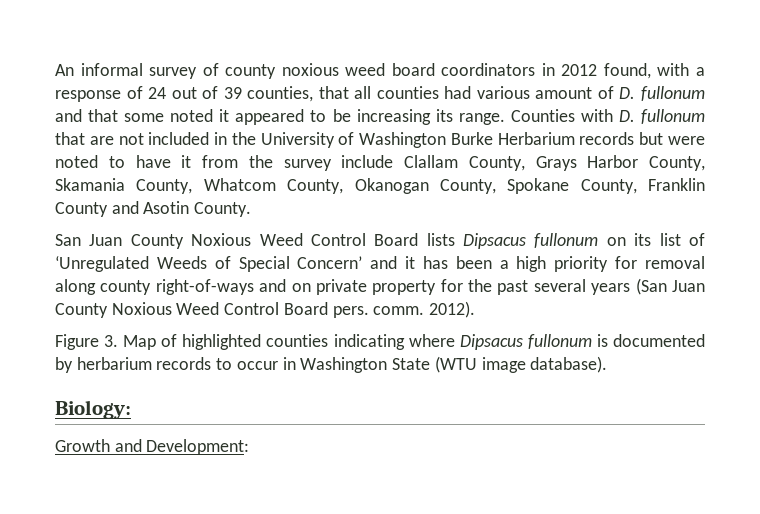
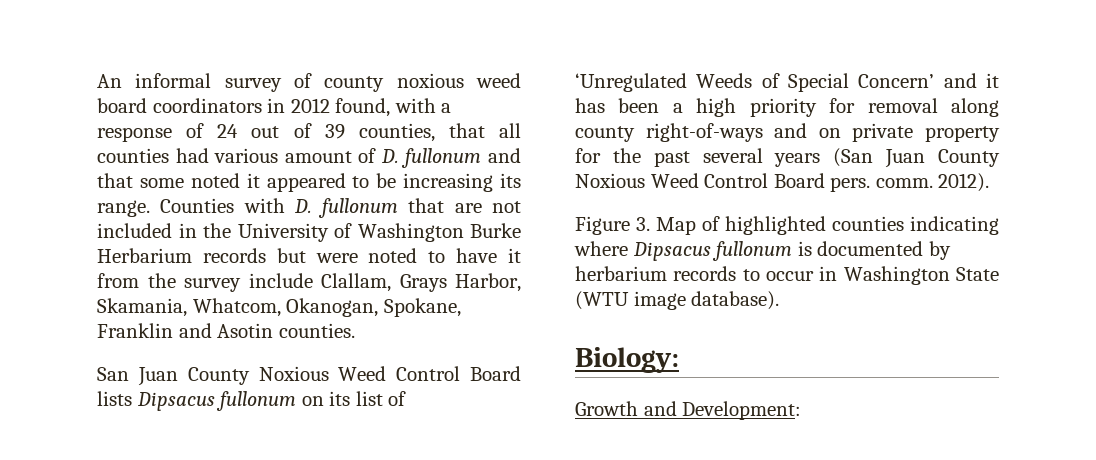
[404,155,705,171] [55,178,705,194] [55,202,108,217] Clallam County, Grays Harbor County, Skamania County, Whatcom County, Okanogan County, Spokane County, Franklin County -> [321,273,521,292] [97,298,461,317] [97,323,173,338] Clallam, Grays Harbor, Skamania, Whatcom, Okanogan, Spokane, Franklin
[194,202,252,217] County. -> [278,323,355,338] counties.

